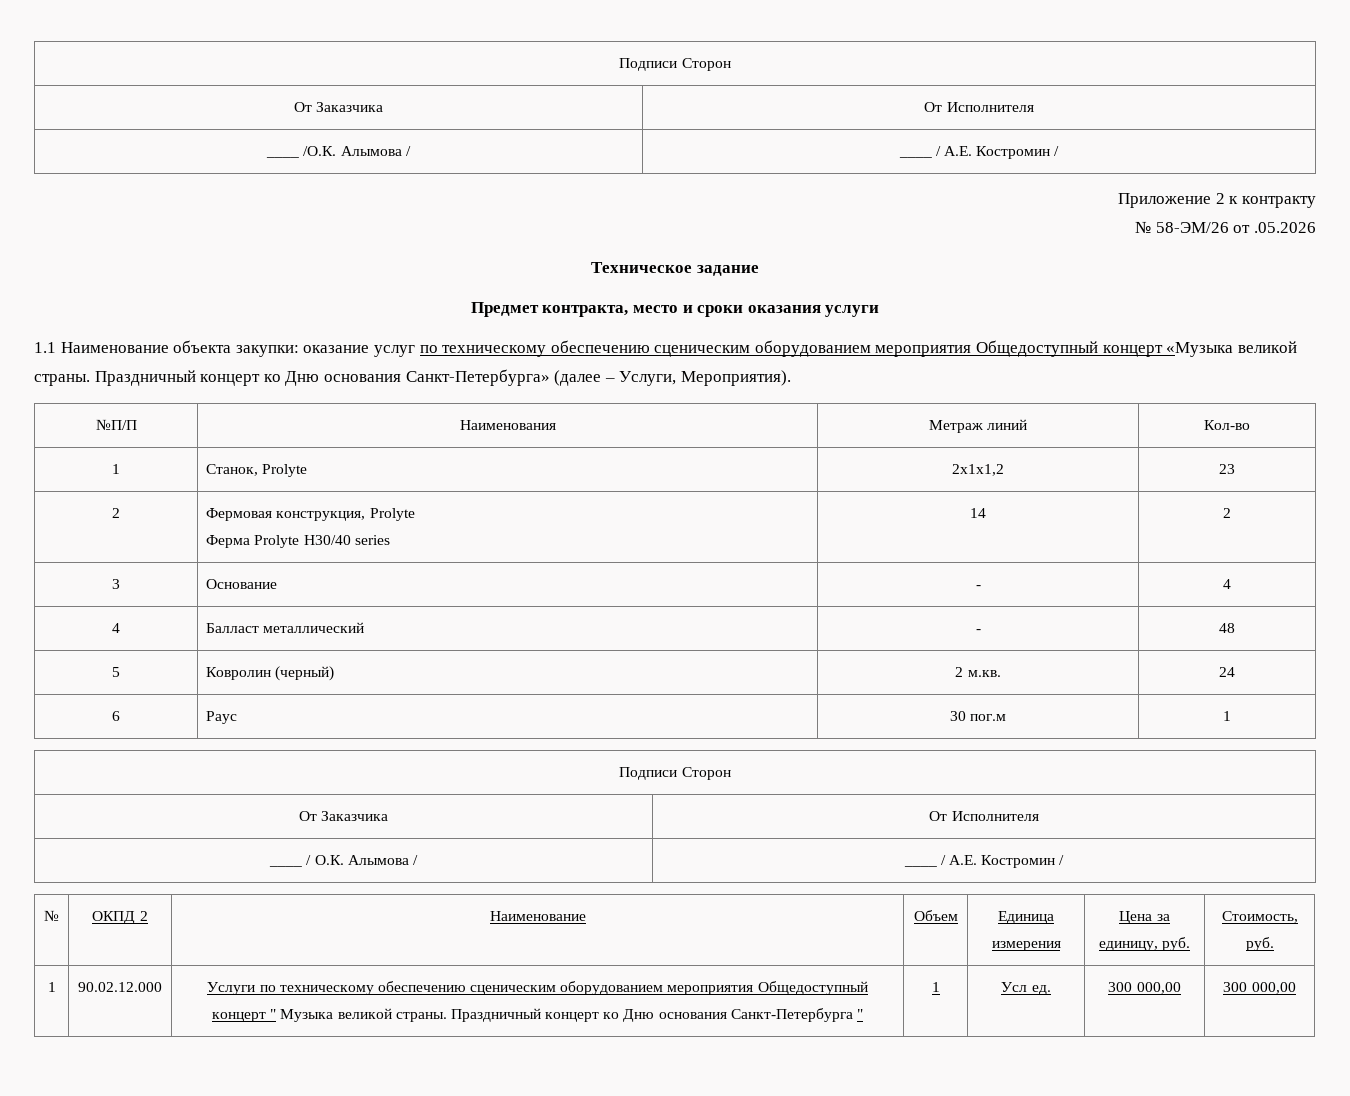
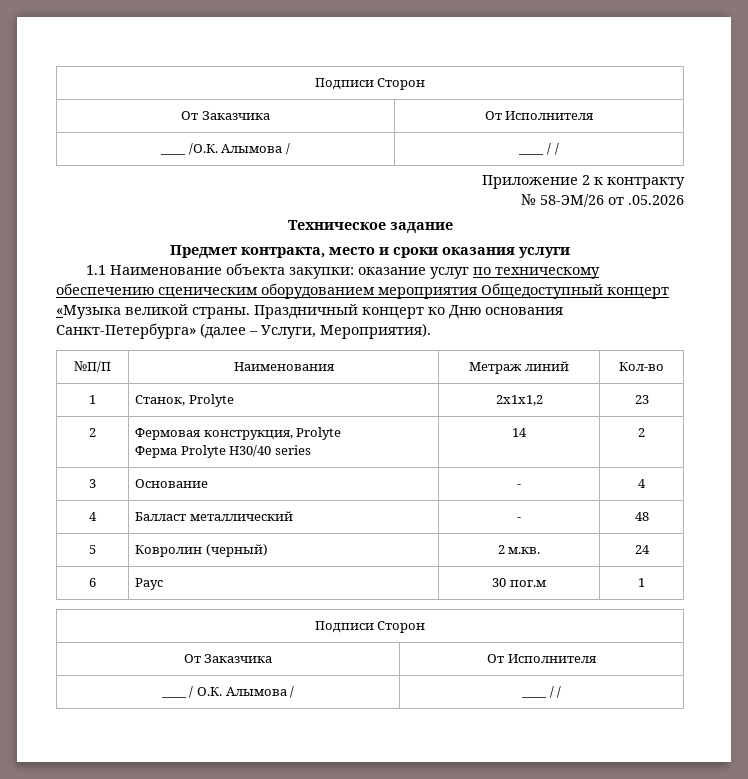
[944,146,1051,159] А.Е. Костромин -> (551, 149) none
[949,855,1065,868] [44,910,59,921] [92,911,148,924] [489,911,586,921] [913,910,958,921] [998,911,1054,924] [991,941,1061,951] [1119,911,1170,924] [1098,937,1191,951] [1221,911,1298,923] [1245,937,1274,951] [47,982,56,992] [78,982,162,992] [207,981,868,995] [211,1008,864,1022] [931,982,940,992] [1001,982,1051,995] [1108,982,1181,994] [1223,982,1296,994] А.Е. Костромин / // № | ОКПД 2 | Наименование | Объем | Единица измерения | Цена за единицу, руб. | Стоимость, руб. // 1 | 90.02.12.000 | Услуги по техническому обеспечению сценическим оборудованием мероприятия Общедоступный концерт " Музыка великой страны. Праздничный концерт ко Дню основания Санкт-Петербурга " | 1 | Усл ед. | 300 000,00 | 300 000,00 -> [557,686,562,698] /

